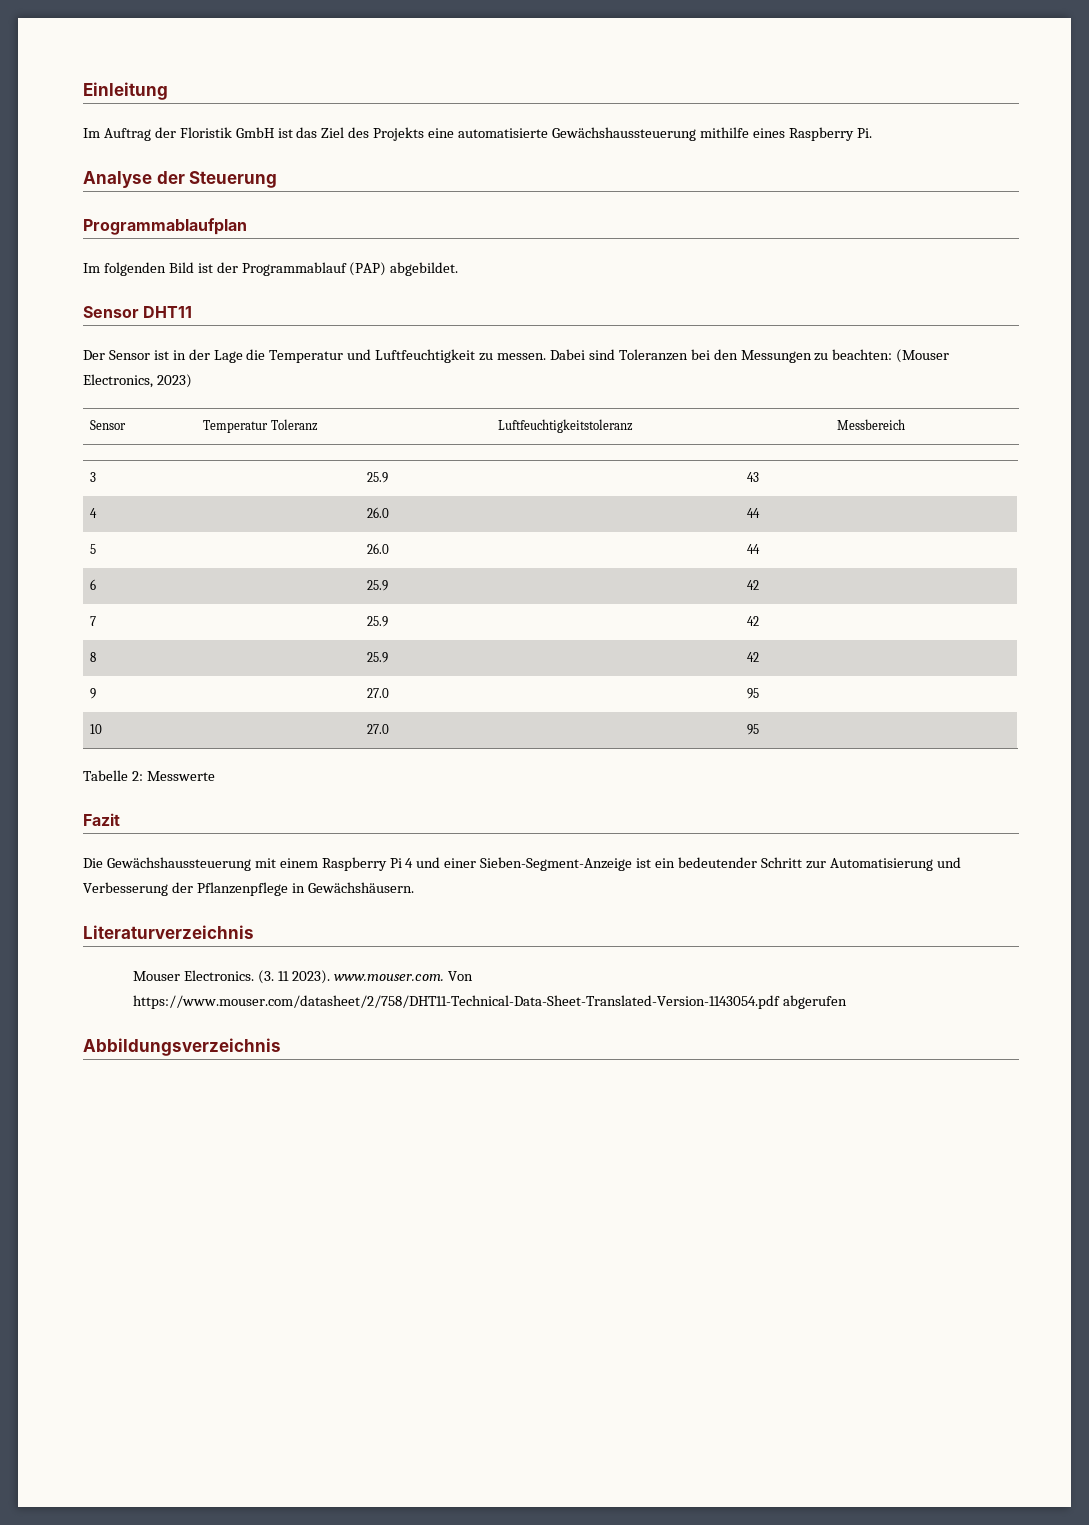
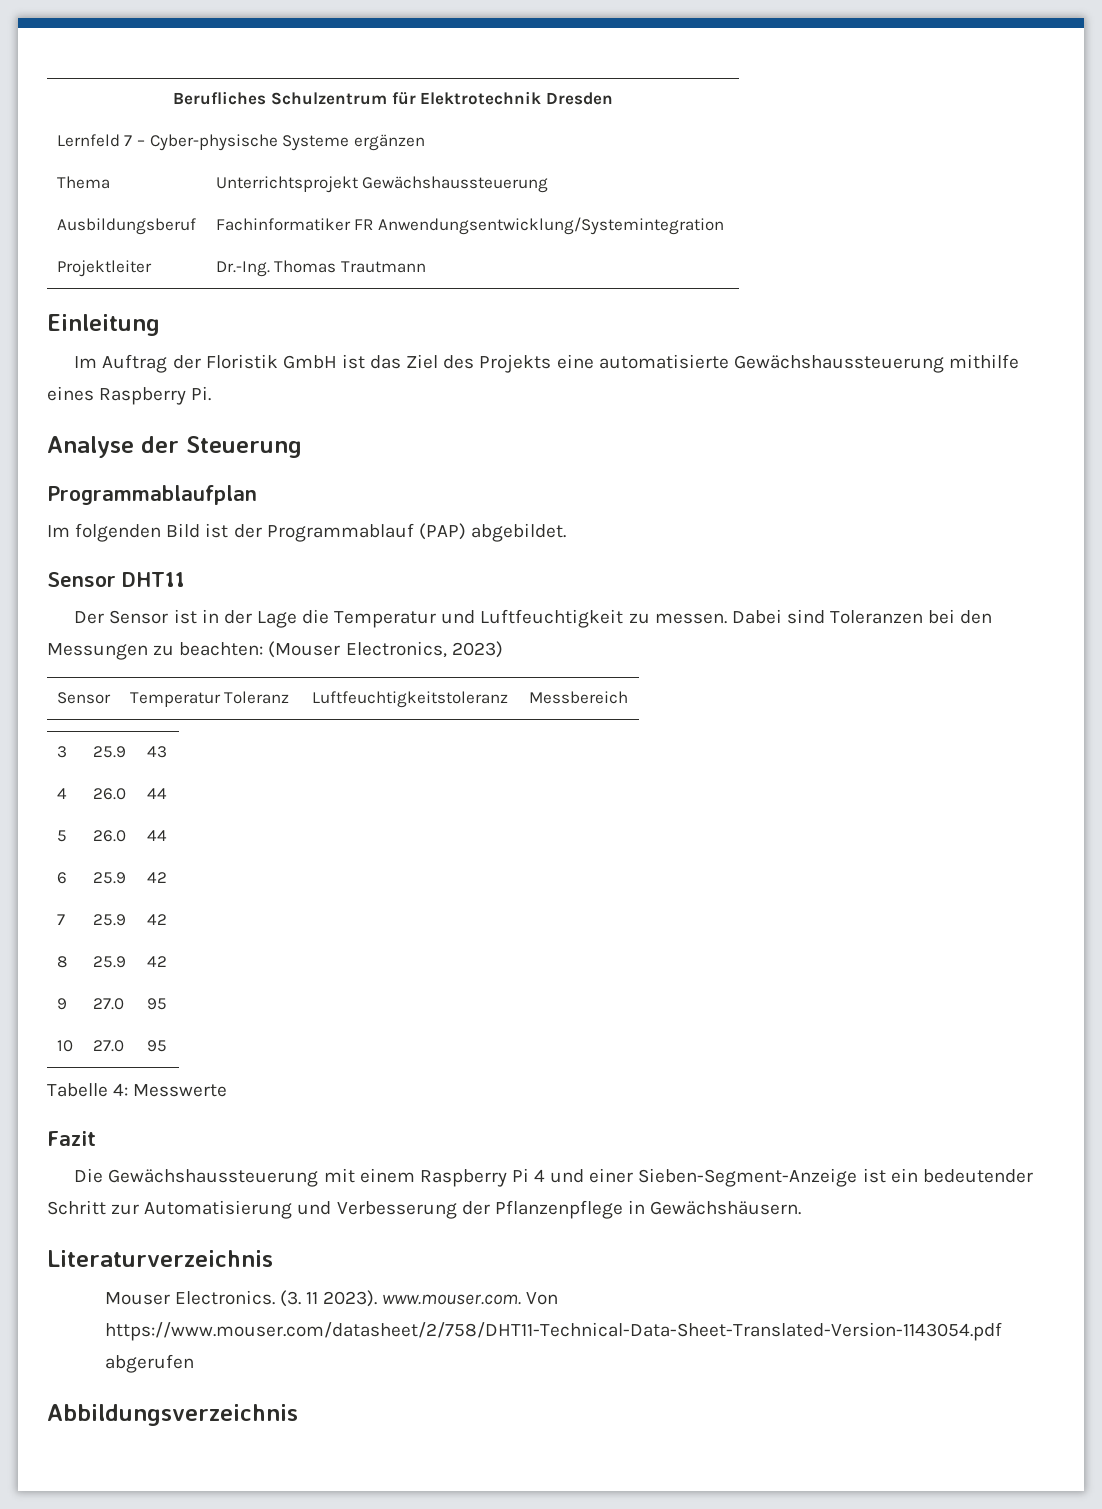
(83, 91) none -> [173,91,613,105] [56,134,425,151] [56,176,110,189] [215,176,549,193] [56,218,196,235] [215,217,725,235] [56,260,152,277] [215,260,427,277] Berufliches Schulzentrum für Elektrotechnik Dresden // Lernfeld 7 – Cyber-physische Systeme ergänzen // Thema | Unterrichtsprojekt Gewächshaussteuerung // Ausbildungsberuf | Fachinformatiker FR Anwendungsentwicklung/Systemintegration // Projektleiter | Dr.-Ing. Thomas Trautmann //
[131,771,143,781] 2: -> [113,1083,129,1096] 4:

